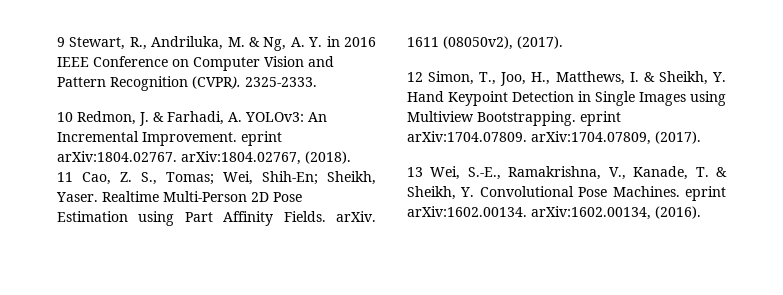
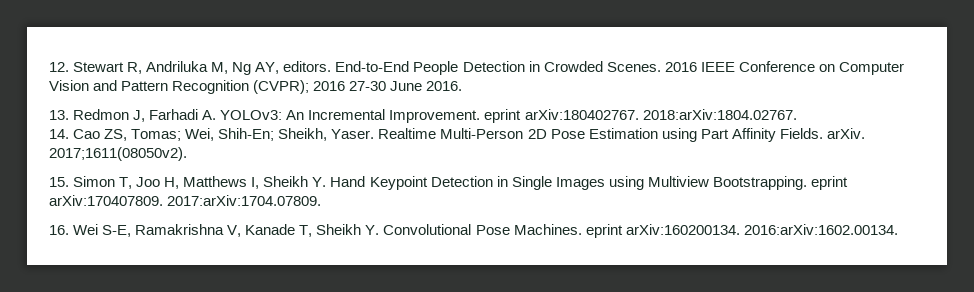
[57,36,340,51] 9 Stewart, R., Andriluka, M. & Ng, A. Y. in -> [49,61,661,75] 12. Stewart R, Andriluka M, Ng AY, editors. End-to-End People Detection in Crowded Scenes.
[192,76,317,89] [57,111,224,126] (CVPR). 2325-2333. // 10 Redmon, J. & Farhadi, -> [253,80,463,94] [49,109,199,122] (CVPR); 2016 27-30 June 2016. // 13. Redmon J, Farhadi
[57,151,351,165] [57,172,157,185] arXiv:1804.02767. arXiv:1804.02767, (2018). // 11 Cao, Z. S., -> [524,109,797,120] [49,129,128,141] arXiv:180402767. 2018:arXiv:1804.02767. // 14. Cao ZS,
[407,36,563,50] [407,71,708,86] 1611 (08050v2), (2017). // 12 Simon, T., Joo, H., Matthews, I. & Sheikh, -> [49,147,187,161] [49,176,309,189] 2017;1611(08050v2). // 15. Simon T, Joo H, Matthews I, Sheikh
[407,131,701,145] [407,166,727,180] [407,186,456,200] arXiv:1704.07809. arXiv:1704.07809, (2017). // 13 Wei, S.-E., Ramakrishna, V., Kanade, T. & Sheikh, -> [49,195,322,206] [49,224,362,237] arXiv:170407809. 2017:arXiv:1704.07809. // 16. Wei S-E, Ramakrishna V, Kanade T, Sheikh
[407,206,701,220] arXiv:1602.00134. arXiv:1602.00134, (2016). -> [625,224,898,235] arXiv:160200134. 2016:arXiv:1602.00134.

